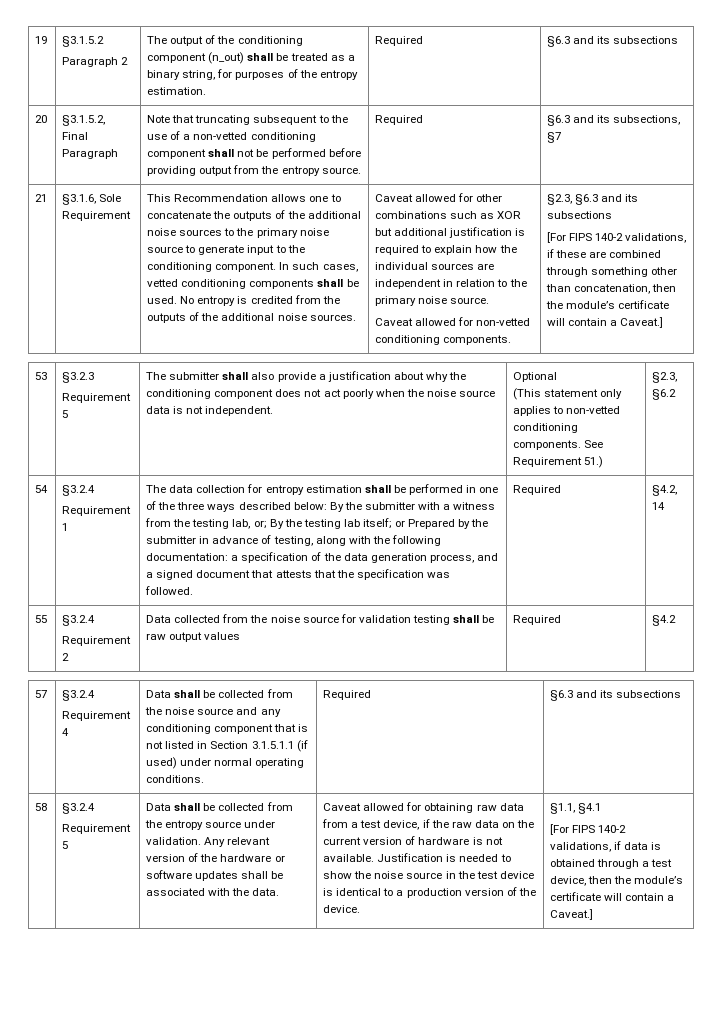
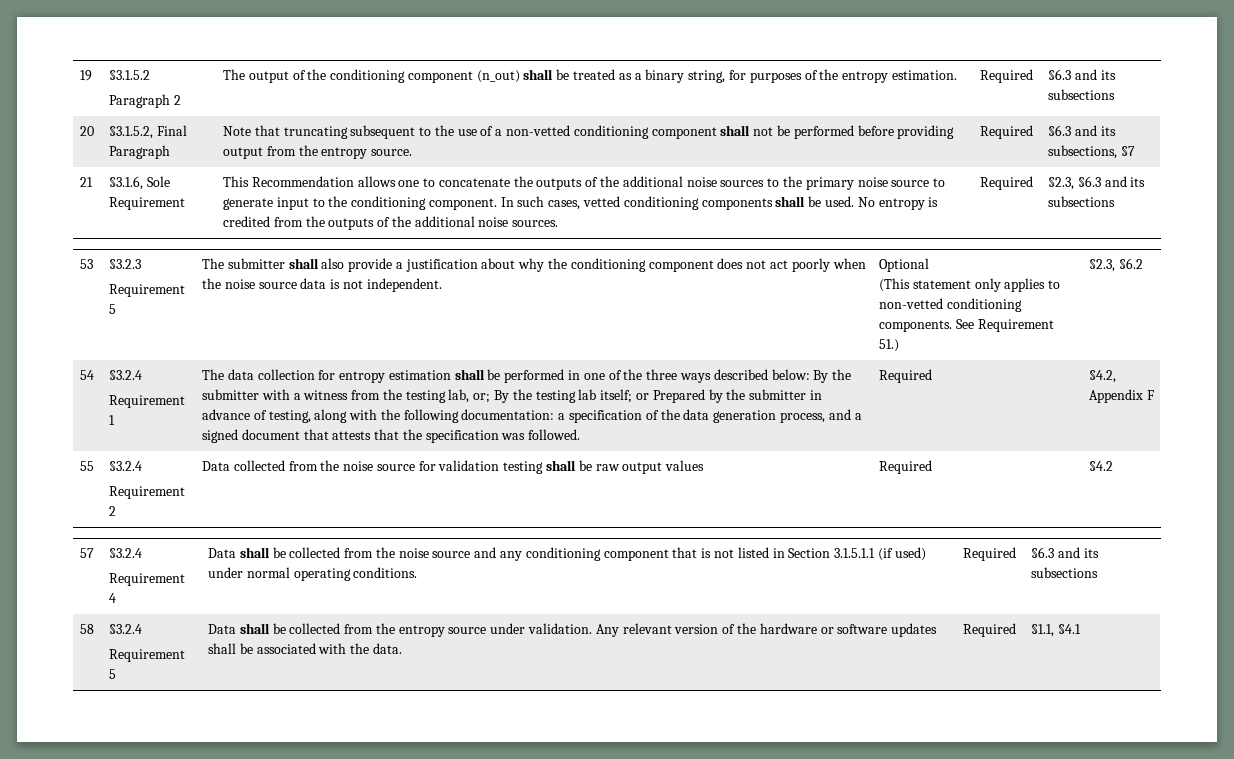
[375,193,503,202] [375,211,522,219] [375,227,526,238] [375,245,517,255] [375,262,495,270] [375,279,527,289] [375,296,490,306] [375,317,531,326] [375,335,512,345] Caveat allowed for other combinations such as XOR but additional justification is required to explain how the individual sources are independent in relation to the primary noise source. // Caveat allowed for non-vetted conditioning components. -> [980,176,1034,190] Required
[547,232,687,243] [547,249,662,258] [546,267,678,277] [546,284,677,294] [546,300,670,309] [547,317,664,328] // [For FIPS 140-2 validations, if these are combined through something other than concatenation, then the module’s certificate will contain a Caveat.] -> (1116, 201) none
[652,502,666,510] 14 -> [1089,389,1154,403] Appendix F
[323,802,524,813] [322,819,535,830] [323,836,503,845] [323,853,511,862] [323,871,534,879] [323,887,536,898] [323,905,361,913] [550,803,602,814] [550,824,627,835] [550,841,662,852] [550,859,673,869] [550,876,684,886] [550,892,675,901] [550,909,594,920] Caveat allowed for obtaining raw data from a test device, if the raw data on the current version of hardware is not available. Justification is needed to show the noise source in the test device is identical to a production version of the device. | §1.1, §4.1 // [For FIPS 140-2 validations, if data is obtained through a test device, then the module’s certificate will contain a Caveat.] -> [963,623,1017,637] [1031,624,1081,637] Required | §1.1, §4.1

